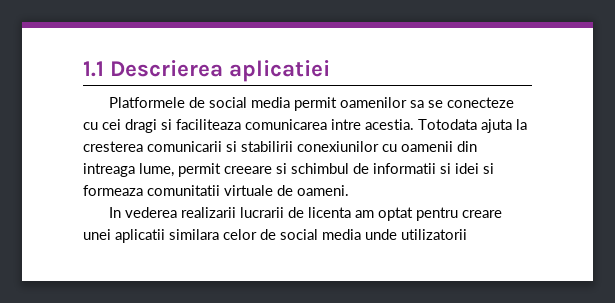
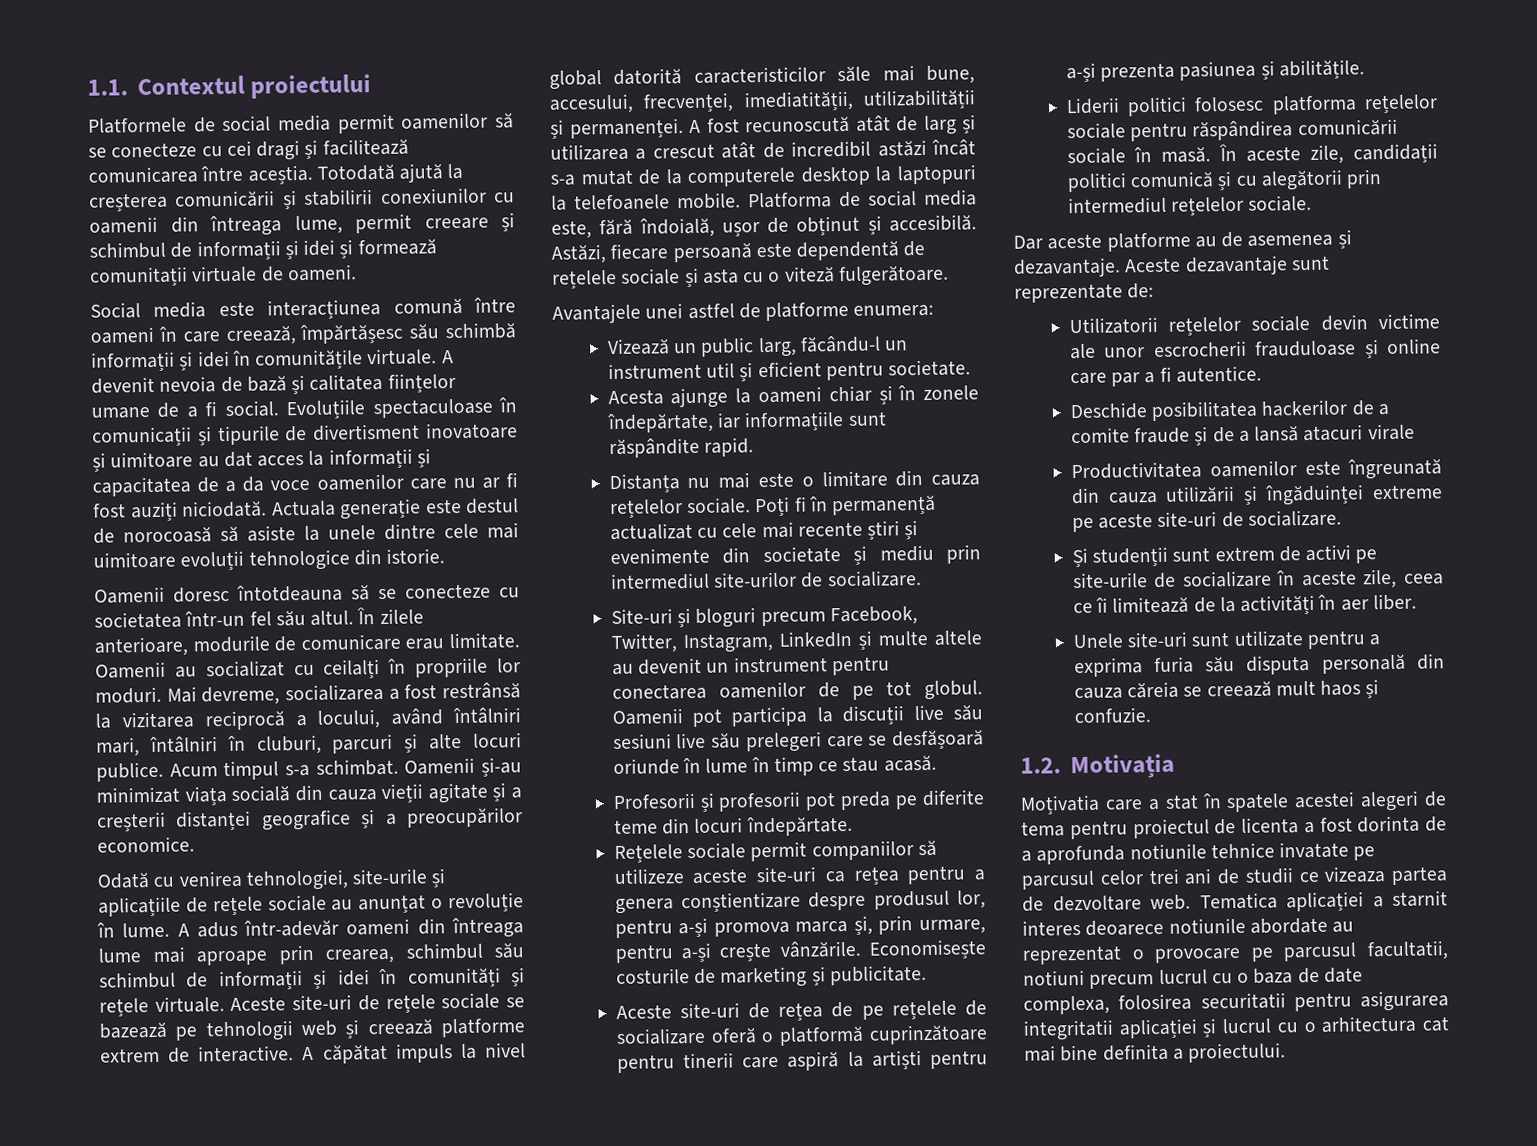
[83,60,331,82] 1.1 Descrierea aplicatiei -> [87,74,372,99] 1.1. Contextul proiectului
[410,100,425,108] sa -> [495,112,514,129] să
[161,119,527,133] [83,141,237,152] si faciliteaza comunicarea intre acestia. Totodata ajuta la cresterea comunicarii si -> [304,138,409,159] [88,163,464,185] [89,190,297,212] și facilitează comunicarea între aceștia. Totodată ajută la creșterea comunicării și
[83,163,135,177] intreaga -> [210,215,282,237] întreaga
[276,163,494,174] [83,185,349,196] [109,207,503,221] [83,229,467,243] si schimbul de informatii si idei si formeaza comunitatii virtuale de oameni. // In vederea realizarii lucrarii de licenta am optat pentru creare unei aplicatii similara celor de social media unde utilizatorii -> [501,212,515,232] [89,238,437,261] [90,264,357,287] [90,297,516,320] [90,322,516,345] [91,348,454,372] [91,373,456,395] [91,397,517,420] [92,422,519,447] [92,448,431,472] [92,472,518,497] [93,498,519,522] [93,522,519,544] [93,548,446,571] [94,583,520,604] [94,607,424,629] [94,632,521,657] [95,657,521,679] [95,682,522,706] [95,707,521,731] [96,732,522,757] [96,757,522,782] [96,782,522,806] [97,807,523,832] [97,836,195,853] [97,868,447,891] [98,892,524,917] [97,917,524,939] [98,942,524,966] [99,967,525,991] [99,992,525,1017] [99,1018,525,1042] [100,1042,527,1064] [549,65,975,90] [549,89,976,114] [550,114,976,139] [550,139,976,161] [550,164,976,188] [551,189,977,211] [551,214,977,239] [551,240,926,264] [552,264,949,289] [552,301,935,324] [606,335,909,358] [607,359,972,382] [607,385,979,409] [606,411,887,434] [608,437,754,459] [608,469,980,494] [609,494,937,519] [609,520,919,541] [609,544,981,565] [610,570,922,591] [610,606,918,628] [610,630,982,654] [611,656,890,676] [611,680,983,701] [611,704,983,727] [612,729,984,753] [612,754,937,776] [612,789,985,812] [613,815,853,837] [613,839,937,864] [613,865,985,885] [614,890,986,915] [614,915,986,939] [614,939,986,964] [615,964,927,988] [615,1000,987,1021] [615,1024,988,1046] [616,1050,988,1074] [1065,59,1365,83] [1065,94,1438,117] [1066,118,1398,142] [1066,143,1438,165] [1066,169,1383,193] [1067,194,1313,216] [1013,229,1352,252] [1013,255,1330,278] [1014,282,1155,303] [1068,313,1440,336] [1069,338,1441,360] [1069,365,1262,387] [1069,399,1390,422] [1070,423,1415,446] [1070,458,1442,480] [1070,484,1443,506] [1071,509,1342,533] [1071,544,1378,568] [1072,568,1444,589] [1072,593,1417,615] [1072,630,1381,650] [1073,653,1445,678] [1073,679,1380,700] [1073,707,1151,724] [1020,753,1175,780] [1020,790,1447,815] [1021,815,1447,840] [1021,841,1376,865] [1021,866,1448,890] [1022,890,1448,912] [1022,917,1355,936] [1022,940,1449,965] [1023,967,1363,989] [1023,990,1449,1015] [1023,1015,1449,1041] [1024,1042,1287,1063] și schimbul de informații și idei și formează comunitații virtuale de oameni. // Social media este interacțiunea comună între oameni în care creează, împărtășesc său schimbă informații și idei în comunitățile virtuale. A devenit nevoia de bază și calitatea ființelor umane de a fi social. Evoluțiile spectaculoase în comunicații și tipurile de divertisment inovatoare și uimitoare au dat acces la informații și capacitatea de a da voce oamenilor care nu ar fi fost auziți niciodată. Actuala generație este destul de norocoasă să asiste la unele dintre cele mai uimitoare evoluții tehnologice din istorie. // Oamenii doresc întotdeauna să se conecteze cu societatea într-un fel său altul. În zilele anterioare, modurile de comunicare erau limitate. Oamenii au socializat cu ceilalți în propriile lor moduri. Mai devreme, socializarea a fost restrânsă la vizitarea reciprocă a locului, având întâlniri mari, întâlniri în cluburi, parcuri și alte locuri publice. Acum timpul s-a schimbat. Oamenii și-au minimizat viața socială din cauza vieții agitate și a creșterii distanței geografice și a preocupărilor economice. // Odată cu venirea tehnologiei, site-urile și aplicațiile de rețele sociale au anunțat o revoluție în lume. A adus într-adevăr oameni din întreaga lume mai aproape prin crearea, schimbul său schimbul de informații și idei în comunități și rețele virtuale. Aceste site-uri de rețele sociale se bazează pe tehnologii web și creează platforme extrem de interactive. A căpătat impuls la nivel global datorită caracteristicilor săle mai bune, accesului, frecvenței, imediatității, utilizabilității și permanenței. A fost recunoscută atât de larg și utilizarea a crescut atât de incredibil astăzi încât s-a mutat de la computerele desktop la laptopuri la telefoanele mobile. Platforma de social media este, fără îndoială, ușor de obținut și accesibilă. Astăzi, fiecare persoană este dependentă de rețelele sociale și asta cu o viteză fulgerătoare. // Avantajele unei astfel de platforme enumera: // Vizează un public larg, făcându-l un instrument util și eficient pentru societate. // Acesta ajunge la oameni chiar și în zonele îndepărtate, iar informațiile sunt răspândite rapid. // Distanța nu mai este o limitare din cauza rețelelor sociale. Poți fi în permanență actualizat cu cele mai recente știri și evenimente din societate și mediu prin intermediul site-urilor de socializare. // Site-uri și bloguri precum Facebook, Twitter, Instagram, LinkedIn și multe altele au devenit un instrument pentru conectarea oamenilor de pe tot globul. Oamenii pot participa la discuții live său sesiuni live său prelegeri care se desfășoară oriunde în lume în timp ce stau acasă. // Profesorii și profesorii pot preda pe diferite teme din locuri îndepărtate. // Rețelele sociale permit companiilor să utilizeze aceste site-uri ca rețea pentru a genera conștientizare despre produsul lor, pentru a-și promova marca și, prin urmare, pentru a-și crește vânzările. Economisește costurile de marketing și publicitate. // Aceste site-uri de rețea de pe rețelele de socializare oferă o platformă cuprinzătoare pentru tinerii care aspiră la artiști pentru a-și prezenta pasiunea și abilitățile. // Liderii politici folosesc platforma rețelelor sociale pentru răspândirea comunicării sociale în masă. În aceste zile, candidații politici comunică și cu alegătorii prin intermediul rețelelor sociale. // Dar aceste platforme au de asemenea și dezavantaje. Aceste dezavantaje sunt reprezentate de: // Utilizatorii rețelelor sociale devin victime ale unor escrocherii frauduloase și online care par a fi autentice. // Deschide posibilitatea hackerilor de a comite fraude și de a lansă atacuri virale // Productivitatea oamenilor este îngreunată din cauza utilizării și îngăduinței extreme pe aceste site-uri de socializare. // Și studenții sunt extrem de activi pe site-urile de socializare în aceste zile, ceea ce îi limitează de la activități în aer liber. // Unele site-uri sunt utilizate pentru a exprima furia său disputa personală din cauza căreia se creează mult haos și confuzie. // 1.2. Motivația // Moțivatia care a stat în spatele acestei alegeri de tema pentru proiectul de licenta a fost dorinta de a aprofunda notiunile tehnice invatate pe parcusul celor trei ani de studii ce vizeaza partea de dezvoltare web. Tematica aplicației a starnit interes deoarece notiunile abordate au reprezentat o provocare pe parcusul facultatii, notiuni precum lucrul cu o baza de date complexa, folosirea securitatii pentru asigurarea integritatii aplicației și lucrul cu o arhitectura cat mai bine definita a proiectului.

